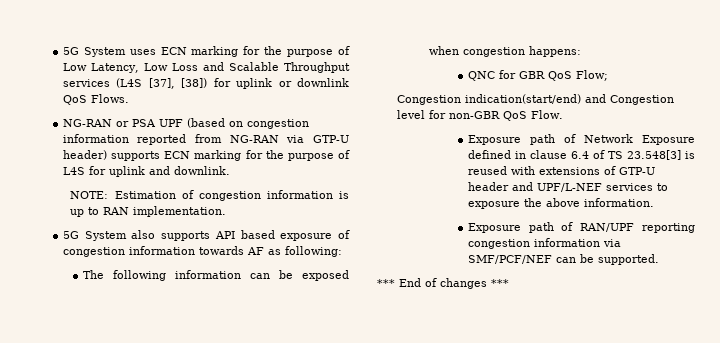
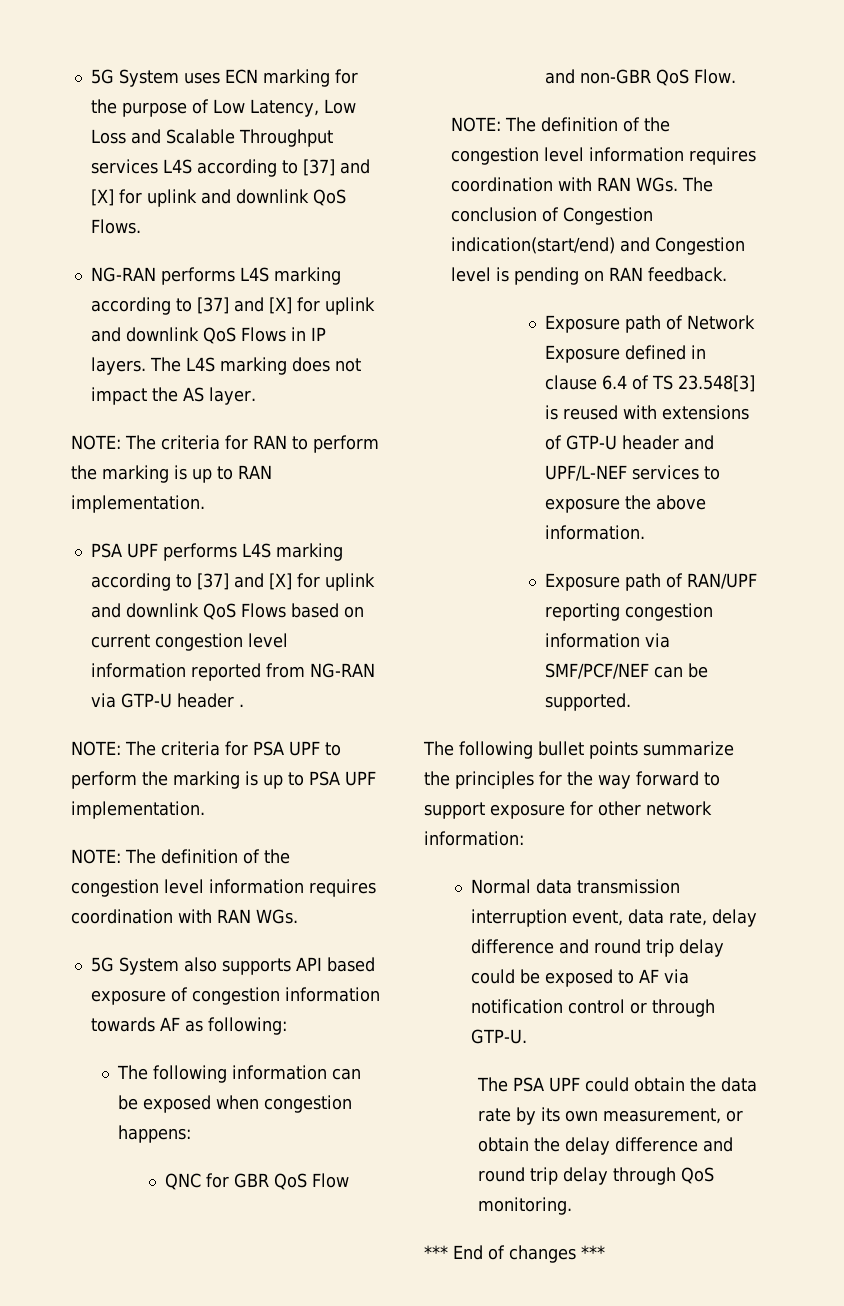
[116,78,292,89] (L4S [37], [38]) for uplink or -> [162,159,370,177] [90,189,231,207] L4S according to [37] and [X] for uplink and
[115,118,309,129] or PSA UPF (based on congestion -> [160,267,341,285] [90,297,375,315] [90,327,326,344] [90,357,361,375] [90,387,256,405] [71,435,379,453] [71,465,273,483] [71,495,206,513] [90,543,343,561] [90,573,375,591] [90,603,364,620] [90,633,288,651] performs L4S marking according to [37] and [X] for uplink and downlink QoS Flows in IP layers. The L4S marking does not impact the AS layer. // NOTE: The criteria for RAN to perform the marking is up to RAN implementation. // PSA UPF performs L4S marking according to [37] and [X] for uplink and downlink QoS Flows based on current congestion level
[62,150,350,161] [62,166,230,177] [70,190,349,201] [70,206,227,217] header) supports ECN marking for the purpose of L4S for uplink and downlink. // NOTE: Estimation of congestion information is up to RAN implementation. -> [176,693,244,708] [71,741,342,756] [71,771,377,789] [71,801,206,819] [71,849,291,864] [71,879,377,897] [71,909,298,924] header . // NOTE: The criteria for PSA UPF to perform the marking is up to PSA UPF implementation. // NOTE: The definition of the congestion level information requires coordination with RAN WGs.
[575,70,608,81] Flow; // -> [311,1173,349,1188] [544,69,736,86] [451,117,671,132] [451,147,757,165] [451,177,713,192] [451,207,560,222] Flow and non-GBR QoS Flow. // NOTE: The definition of the congestion level information requires coordination with RAN WGs. The conclusion of
[428,110,563,121] for non-GBR QoS Flow. -> [496,267,727,285] is pending on RAN feedback.
(659, 259) none -> [423,741,734,759] [424,771,720,789] [424,801,712,819] [424,831,524,846] [470,879,680,894] [470,909,757,927] [470,939,724,957] [470,969,689,987] [470,999,715,1017] [470,1029,527,1044] [477,1077,758,1092] [478,1107,744,1125] [478,1137,734,1155] [478,1167,715,1185] [478,1197,573,1215] // The following bullet points summarize the principles for the way forward to support exposure for other network information: // Normal data transmission interruption event, data rate, delay difference and round trip delay could be exposed to AF via notification control or through GTP-U. // The PSA UPF could obtain the data rate by its own measurement, or obtain the delay difference and round trip delay through QoS monitoring.

